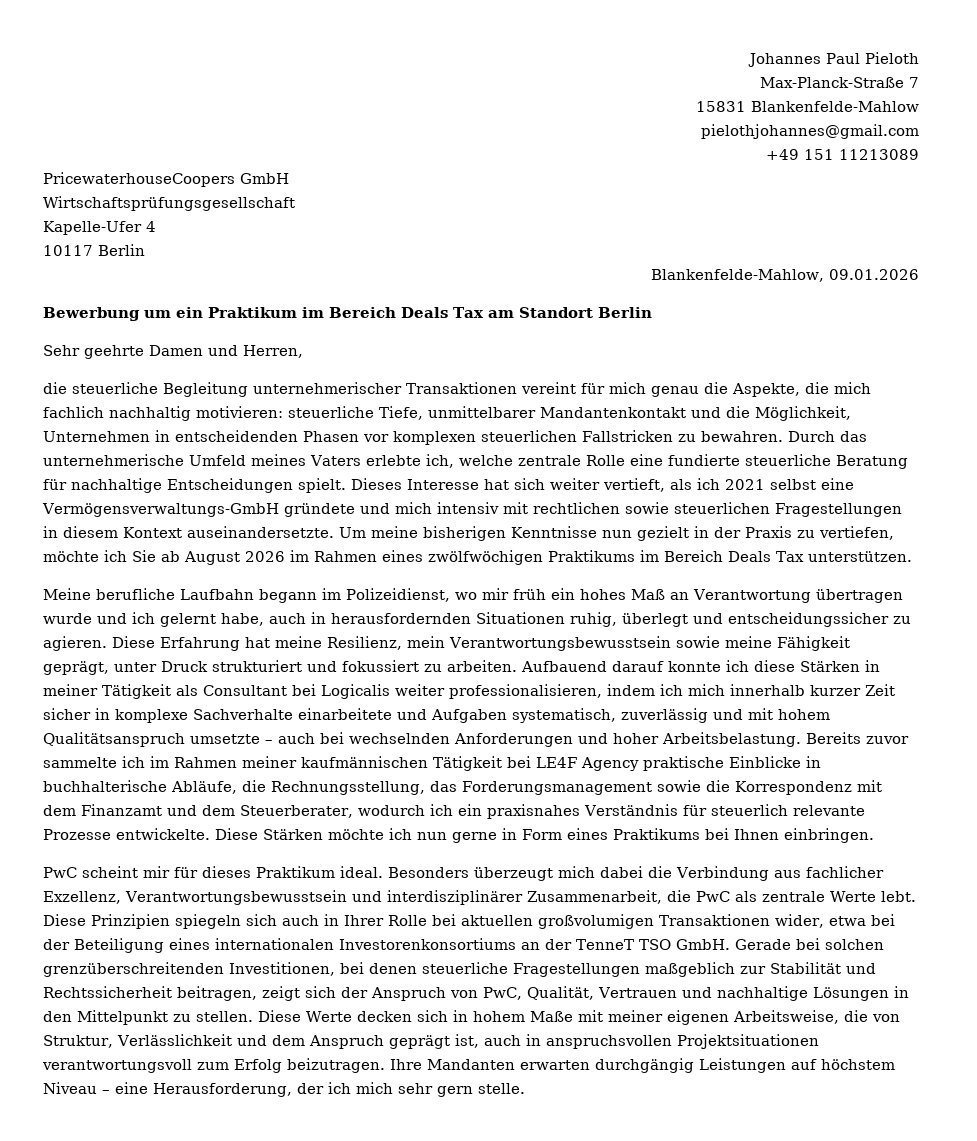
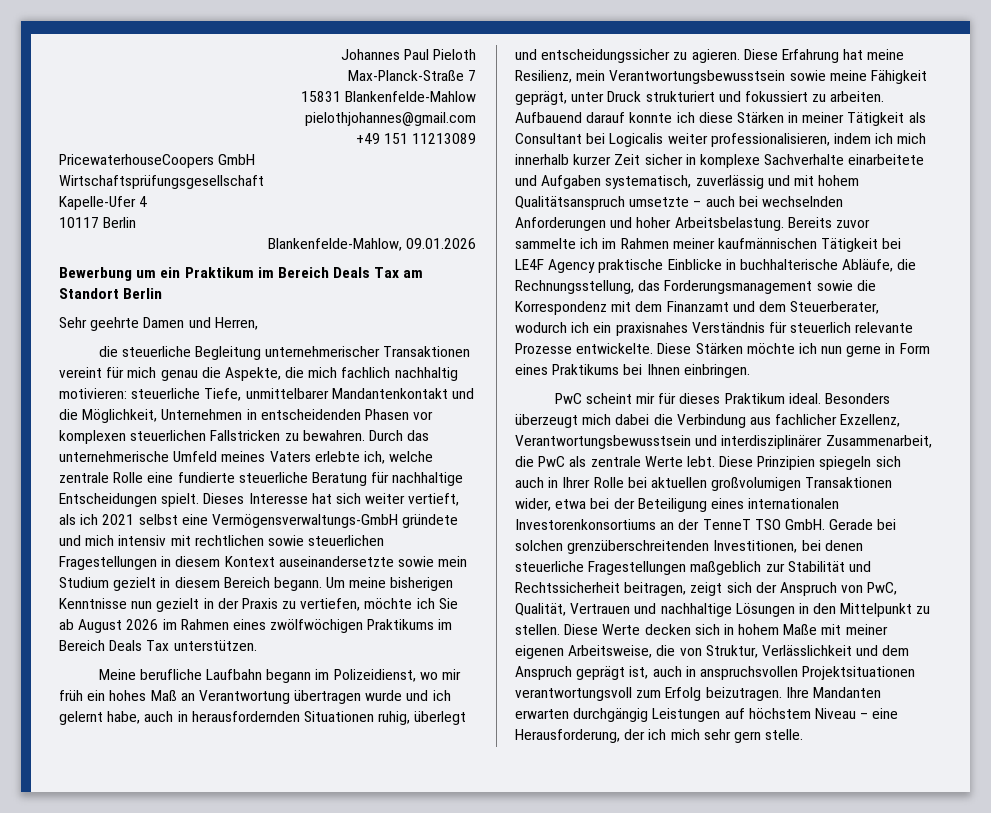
[187,526,334,538] auseinandersetzte. -> [278,556,468,567] [59,577,322,591] auseinandersetzte sowie mein Studium gezielt in diesem Bereich begann.

